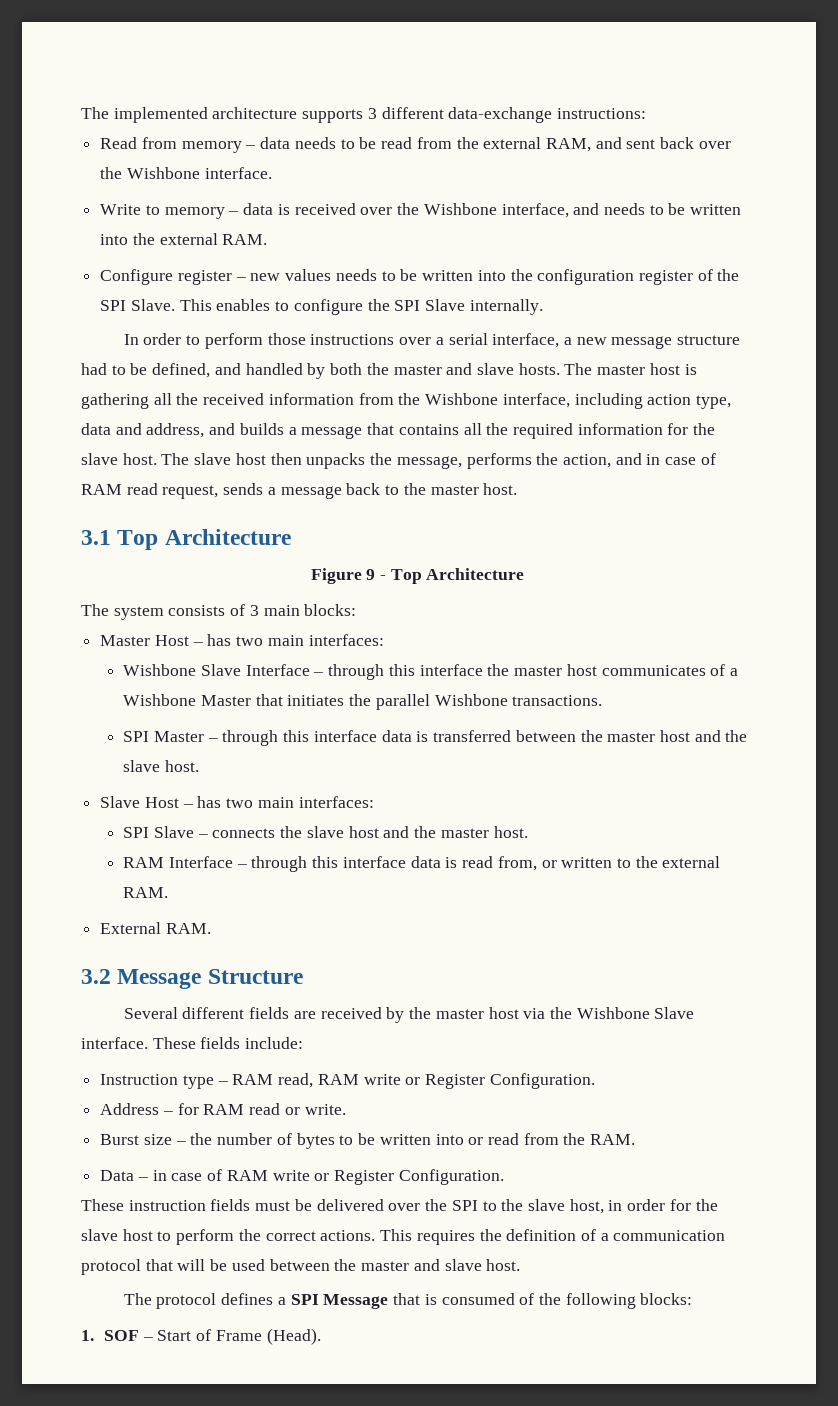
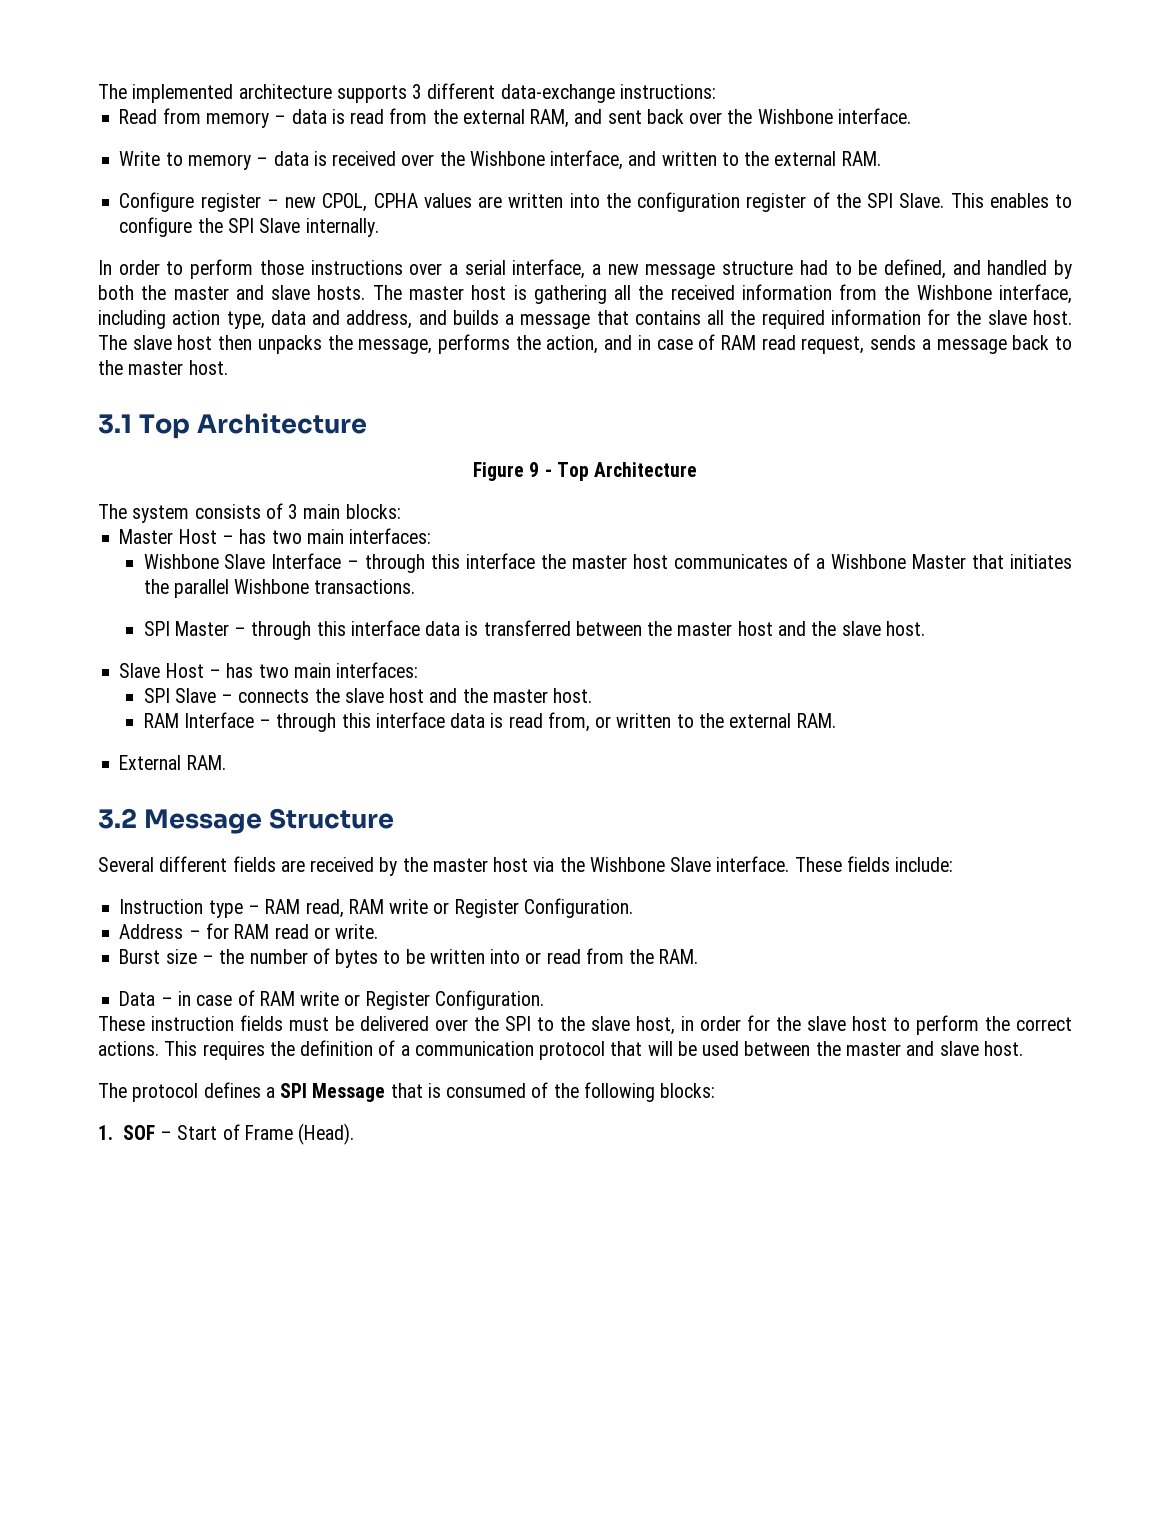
[294,137,377,149] needs to be -> [331,109,345,124] is
[603,203,742,215] [100,234,129,245] needs to be written into -> [661,151,739,166] written to
[285,269,418,281] values needs to be -> [322,193,503,212] CPOL, CPHA values are

